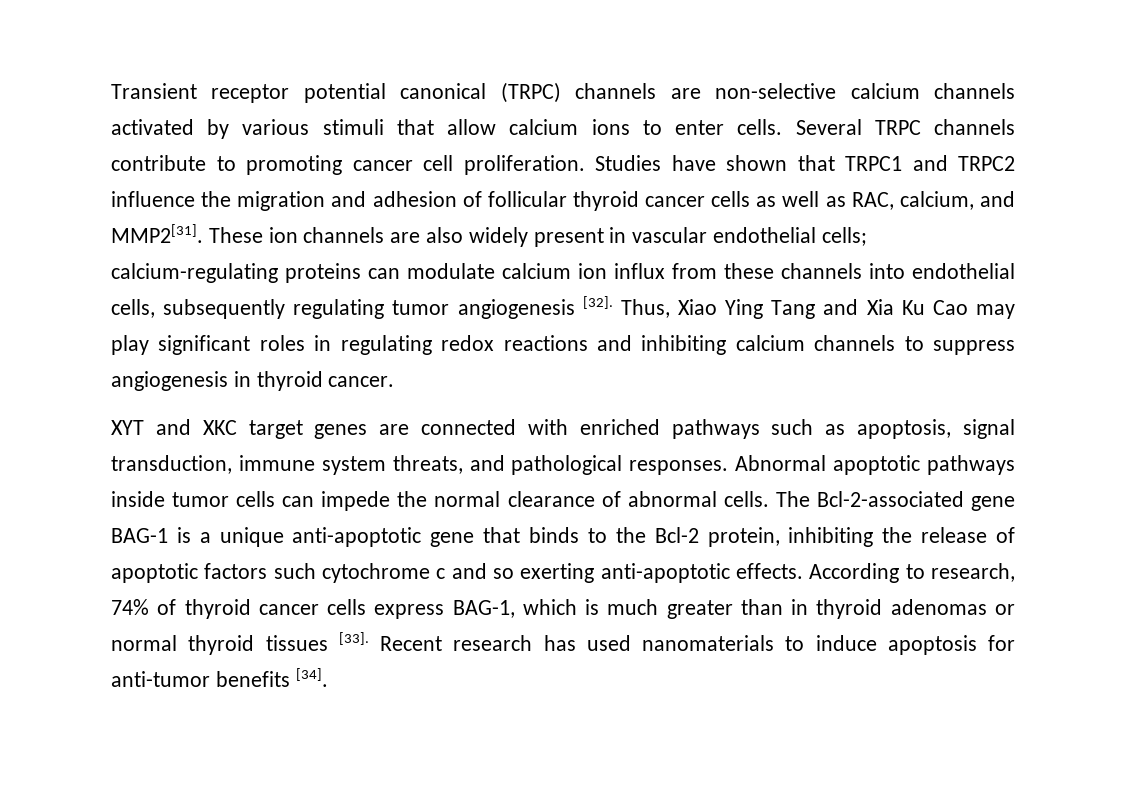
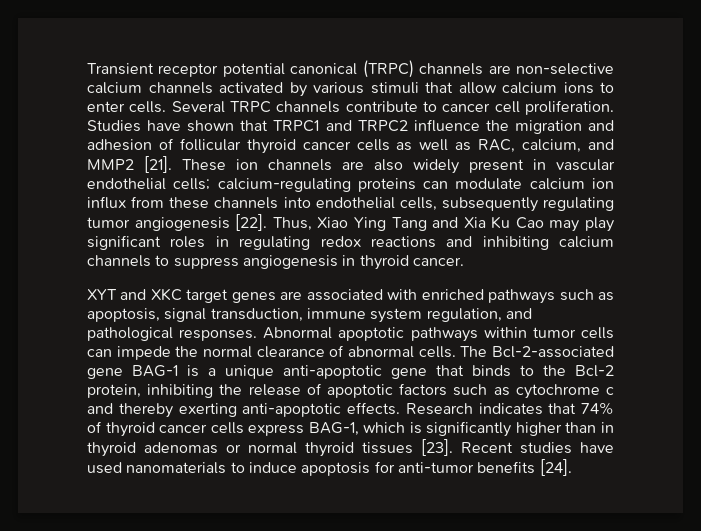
[246,155,342,175] promoting -> (437, 106) none
[111,224,203,243] MMP2[31]. -> [87,156,172,173] MMP2 [21].
[582,296,613,309] [32]. -> [235,214,268,231] [22].
[421,419,517,435] connected -> [306,289,383,301] associated
[392,455,463,474] threats, -> [426,308,502,322] regulation,
[111,491,165,507] inside -> [483,327,527,338] within
(316, 571) none -> [493,387,510,396] as
[492,568,514,579] so -> [118,403,173,418] thereby
[809,563,1015,583] According to research, -> [405,403,577,415] Research indicates that
[607,599,733,619] much greater -> [426,421,562,437] significantly higher
[338,632,576,651] [33]. Recent research has -> [421,439,614,456] [23]. Recent studies have
[295,668,328,687] [34]. -> [539,459,572,476] [24].

